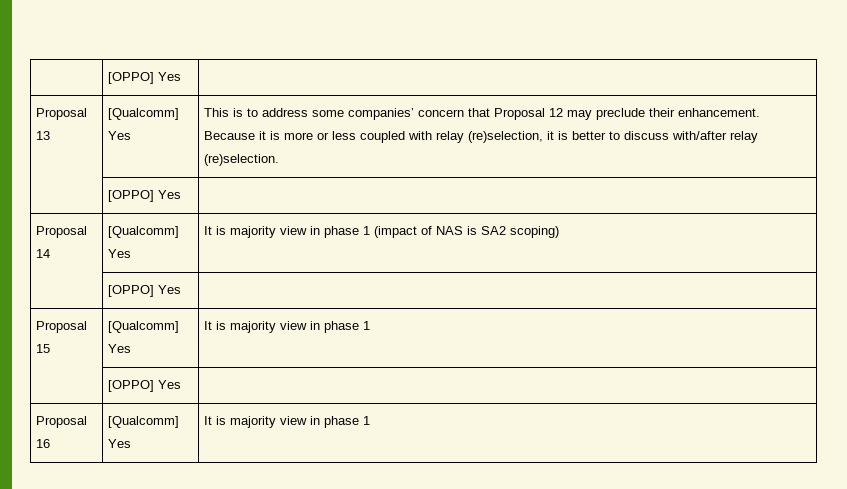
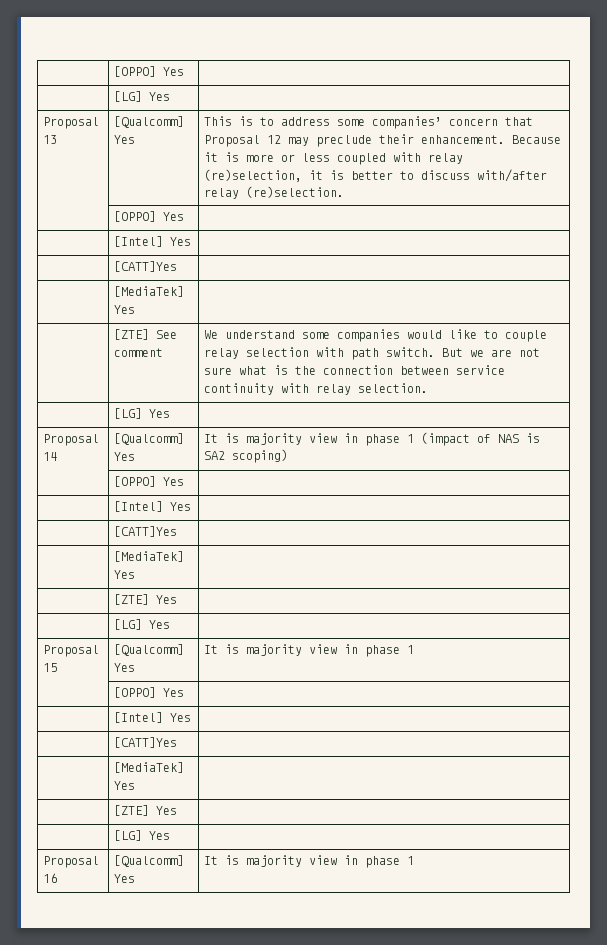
[108,72,182,84] | [OPPO] Yes | -> [113,66,184,77] [113,91,170,102] | [OPPO] Yes | // | [LG] Yes |
(182, 194) none -> [113,236,191,247] [113,261,177,272] [113,286,184,297] [113,305,135,314] [113,329,177,340] [113,348,163,357] [203,329,547,342] [203,347,540,360] [203,365,505,375] [203,383,428,395] [113,408,170,419] // | [Intel] Yes | // | [CATT]Yes | // | [MediaTek] Yes | // | [ZTE] See comment | We understand some companies would like to couple relay selection with path switch. But we are not sure what is the connection between service continuity with relay selection. // | [LG] Yes |
(182, 289) none -> [113,501,191,512] [113,526,177,537] [113,551,184,562] [113,570,135,579] [113,594,177,605] [113,619,170,630] // | [Intel] Yes | // | [CATT]Yes | // | [MediaTek] Yes | // | [ZTE] Yes | // | [LG] Yes |
(182, 384) none -> [113,712,191,723] [113,737,177,748] [113,762,184,773] [113,781,135,790] [113,805,177,816] [113,830,170,841] // | [Intel] Yes | // | [CATT]Yes | // | [MediaTek] Yes | // | [ZTE] Yes | // | [LG] Yes |

